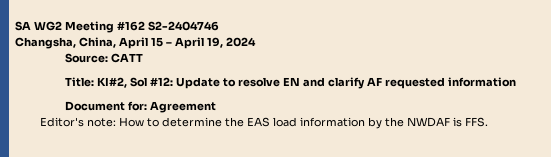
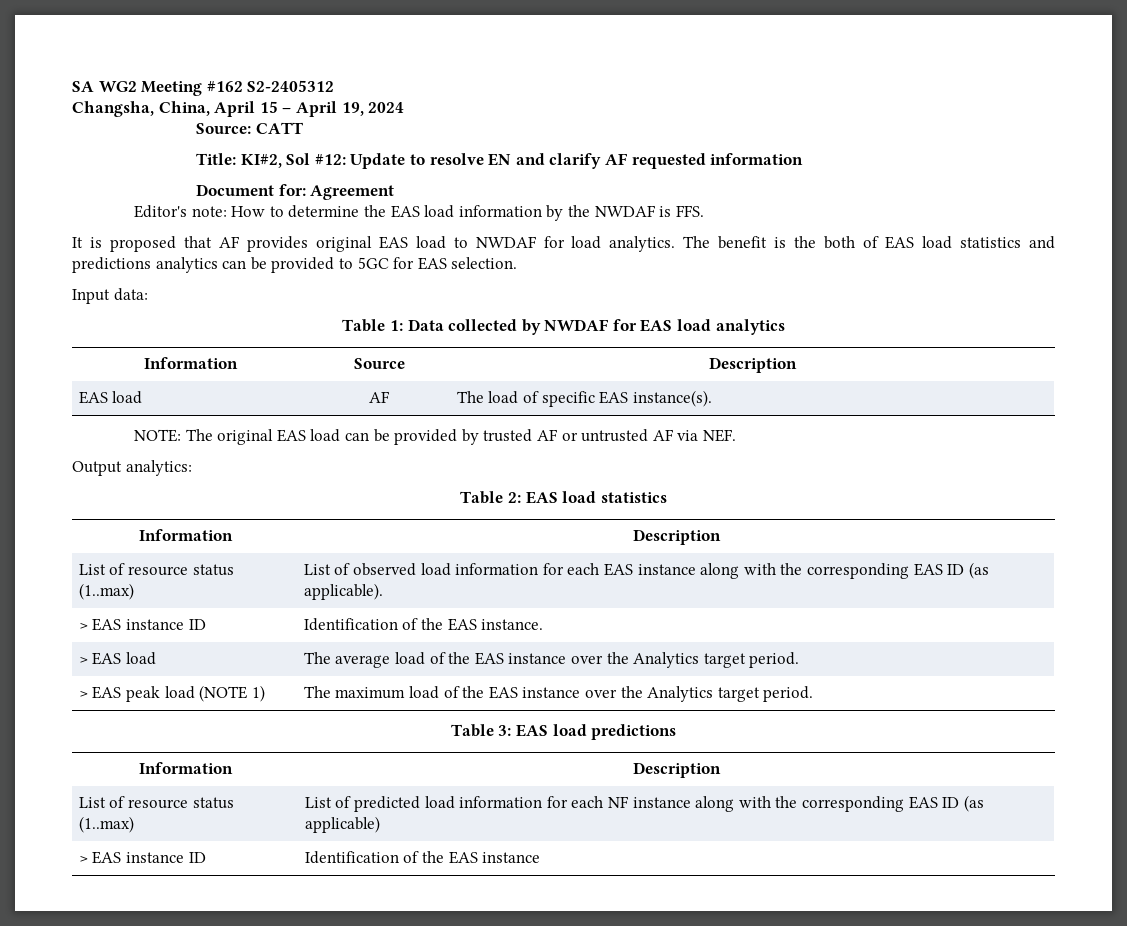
[148,21,219,31] S2-2404746 -> [247,80,335,92] S2-2405312
(488, 122) none -> [72,236,1055,252] [72,257,518,273] [72,288,148,304] [342,319,785,335] [143,357,238,369] [353,358,405,369] [708,357,797,373] [78,391,143,404] [369,391,390,403] [456,390,712,407] [134,429,736,445] [72,460,192,476] [460,491,667,504] [138,529,233,541] [632,529,721,545] [78,563,234,576] [78,583,134,600] [303,562,989,579] [303,583,383,600] [78,618,206,631] [303,618,544,631] [78,652,157,665] [303,652,800,668] [78,685,265,702] [303,686,814,702] [450,724,677,740] [139,762,233,774] [632,762,721,778] [78,796,234,809] [78,816,134,833] [304,795,984,812] [304,816,380,833] [78,851,206,864] [304,851,541,864] // It is proposed that AF provides original EAS load to NWDAF for load analytics. The benefit is the both of EAS load statistics and predictions analytics can be provided to 5GC for EAS selection. // Input data: // Table 1: Data collected by NWDAF for EAS load analytics // Information | Source | Description // EAS load | AF | The load of specific EAS instance(s). // NOTE: The original EAS load can be provided by trusted AF or untrusted AF via NEF. // Output analytics: // Table 2: EAS load statistics // Information | Description // List of resource status (1..max) | List of observed load information for each EAS instance along with the corresponding EAS ID (as applicable). // > EAS instance ID | Identification of the EAS instance. // > EAS load | The average load of the EAS instance over the Analytics target period. // > EAS peak load (NOTE 1) | The maximum load of the EAS instance over the Analytics target period. // Table 3: EAS load predictions // Information | Description // List of resource status (1..max) | List of predicted load information for each NF instance along with the corresponding EAS ID (as applicable) // > EAS instance ID | Identification of the EAS instance

